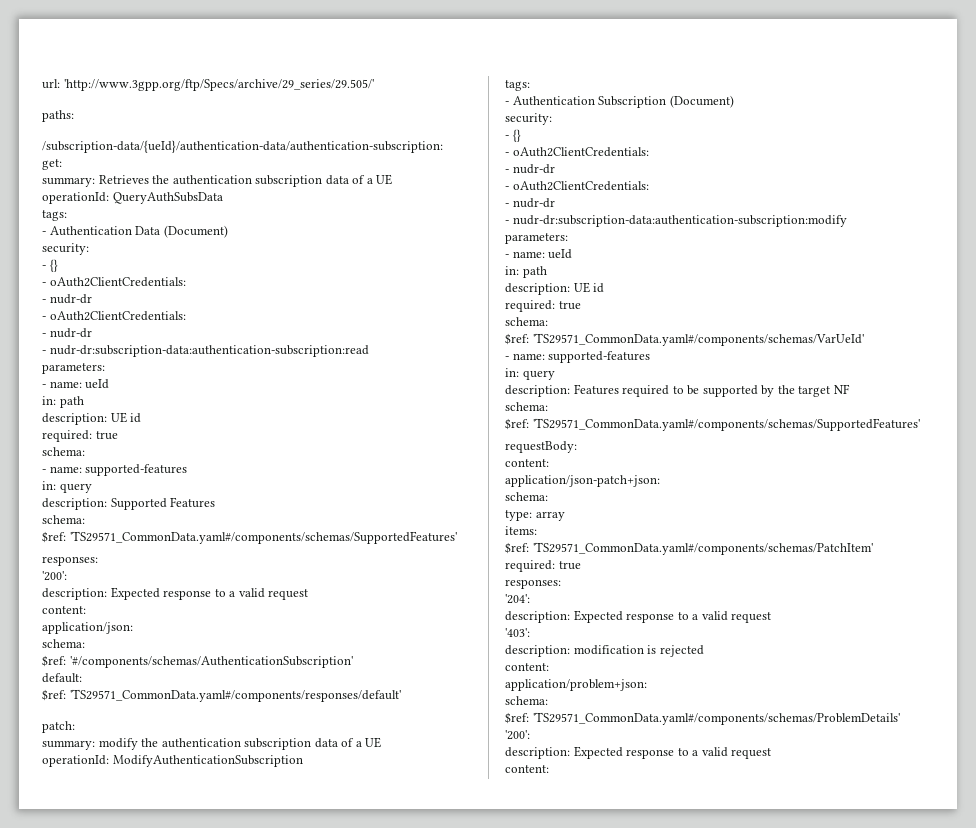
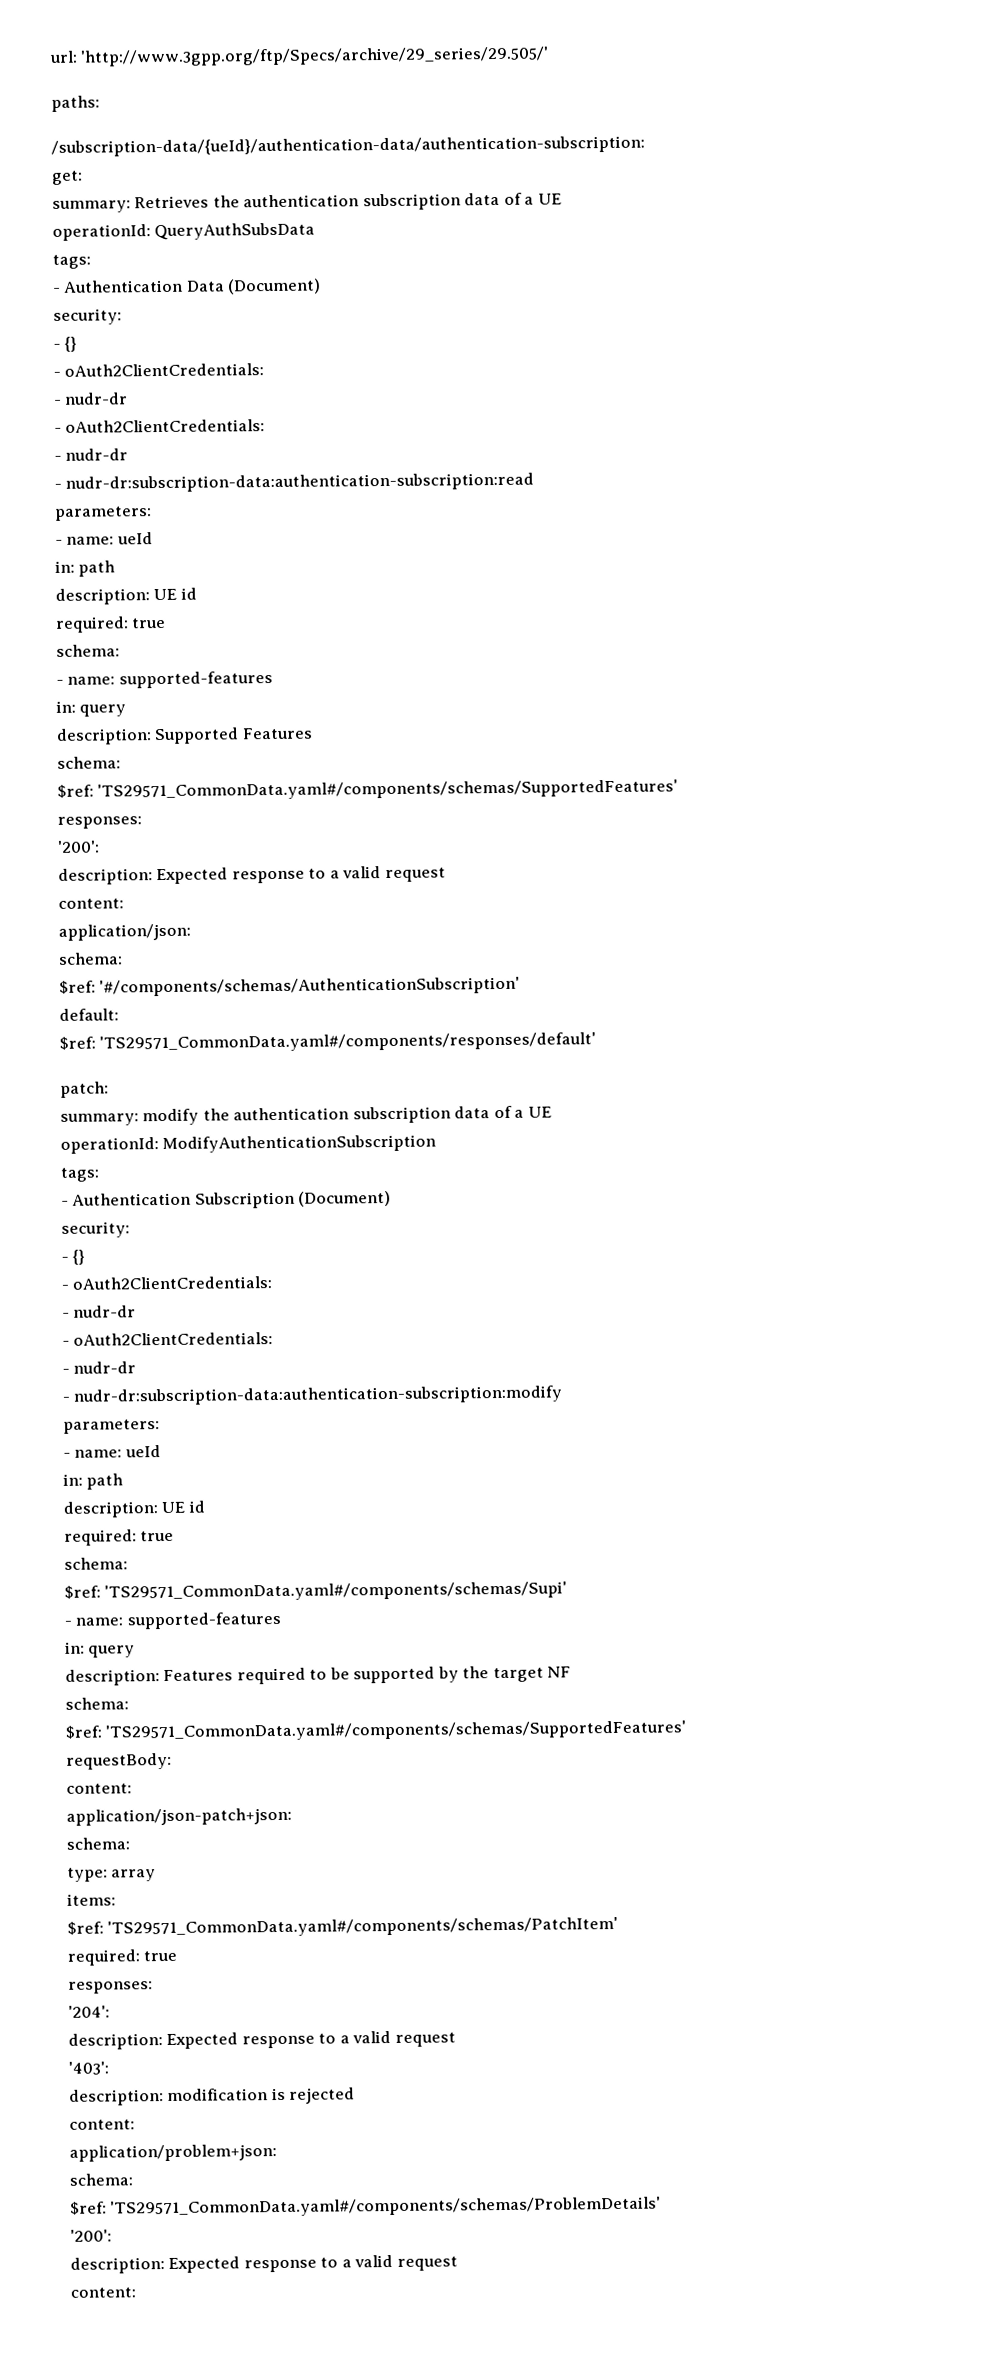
[532,333,864,346] 'TS29571_CommonData.yaml#/components/schemas/VarUeId' -> [104,1581,568,1602] 'TS29571_CommonData.yaml#/components/schemas/Supi'

